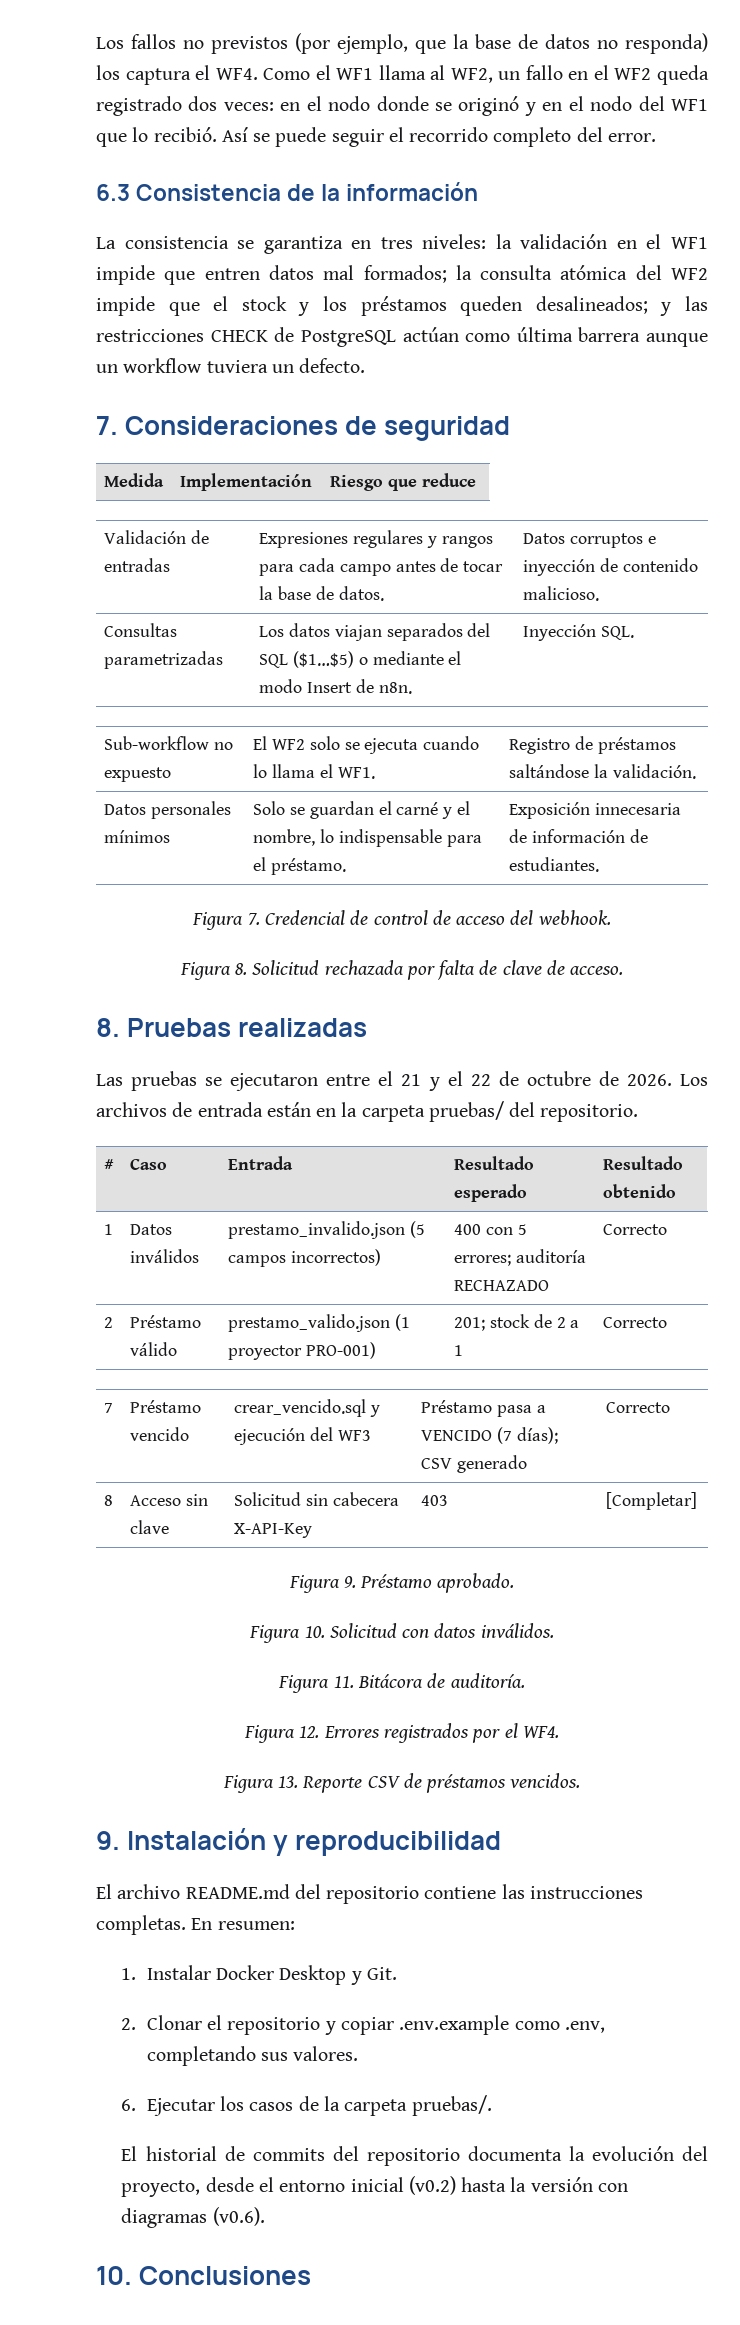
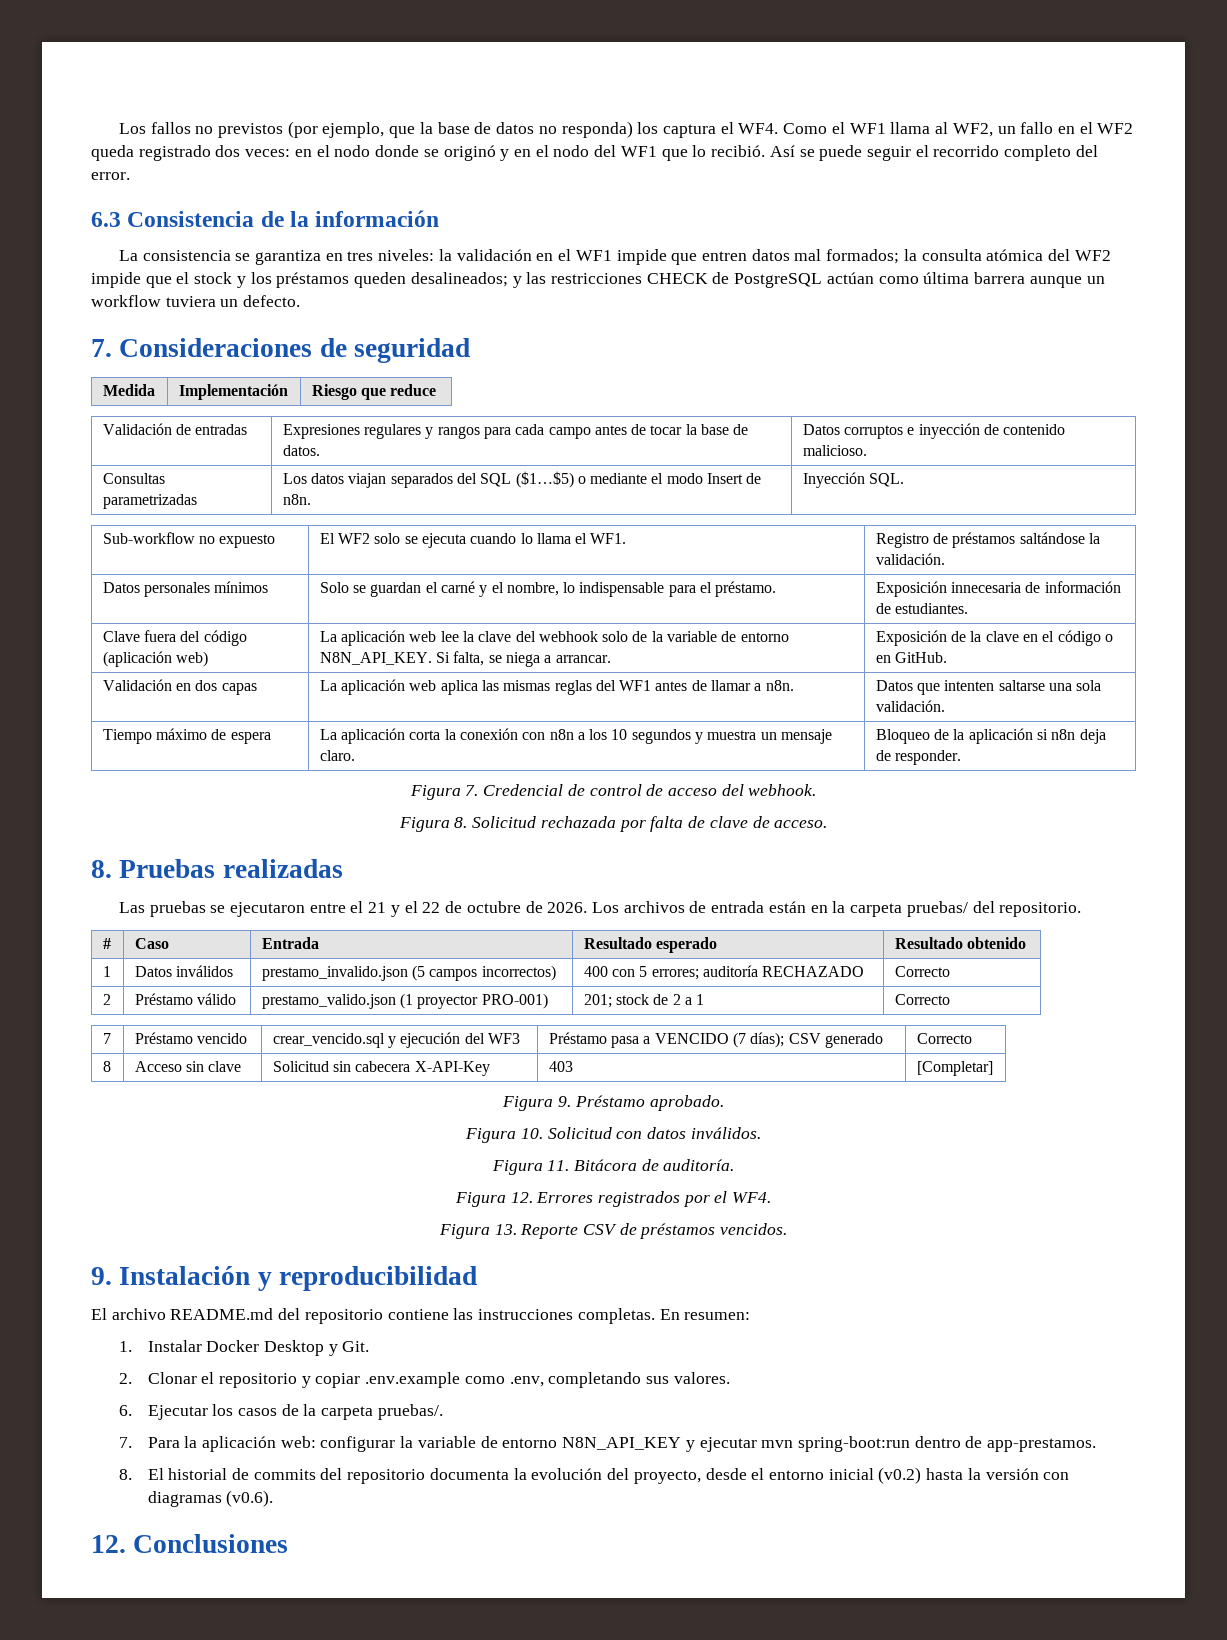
(600, 864) none -> [102,630,247,646] [102,651,208,667] [319,630,789,646] [319,651,611,667] [875,630,1113,646] [875,652,947,663] [102,679,257,695] [319,679,794,695] [875,680,1102,695] [875,700,945,712] [102,728,271,744] [319,728,833,744] [319,750,355,761] [875,728,1106,744] [875,750,961,765] // Clave fuera del código (aplicación web) | La aplicación web lee la clave del webhook solo de la variable de entorno N8N_API_KEY. Si falta, se niega a arrancar. | Exposición de la clave en el código o en GitHub. // Validación en dos capas | La aplicación web aplica las mismas reglas del WF1 antes de llamar a n8n. | Datos que intenten saltarse una sola validación. // Tiempo máximo de espera | La aplicación corta la conexión con n8n a los 10 segundos y muestra un mensaje claro. | Bloqueo de la aplicación si n8n deja de responder.
(492, 2105) none -> [119,1436,1097,1452] [119,1469,133,1480] 7. Para la aplicación web: configurar la variable de entorno N8N_API_KEY y ejecutar mvn spring-boot:run dentro de app-prestamos. // 8.
[96,2266,132,2285] 10. -> [91,1535,126,1553] 12.

